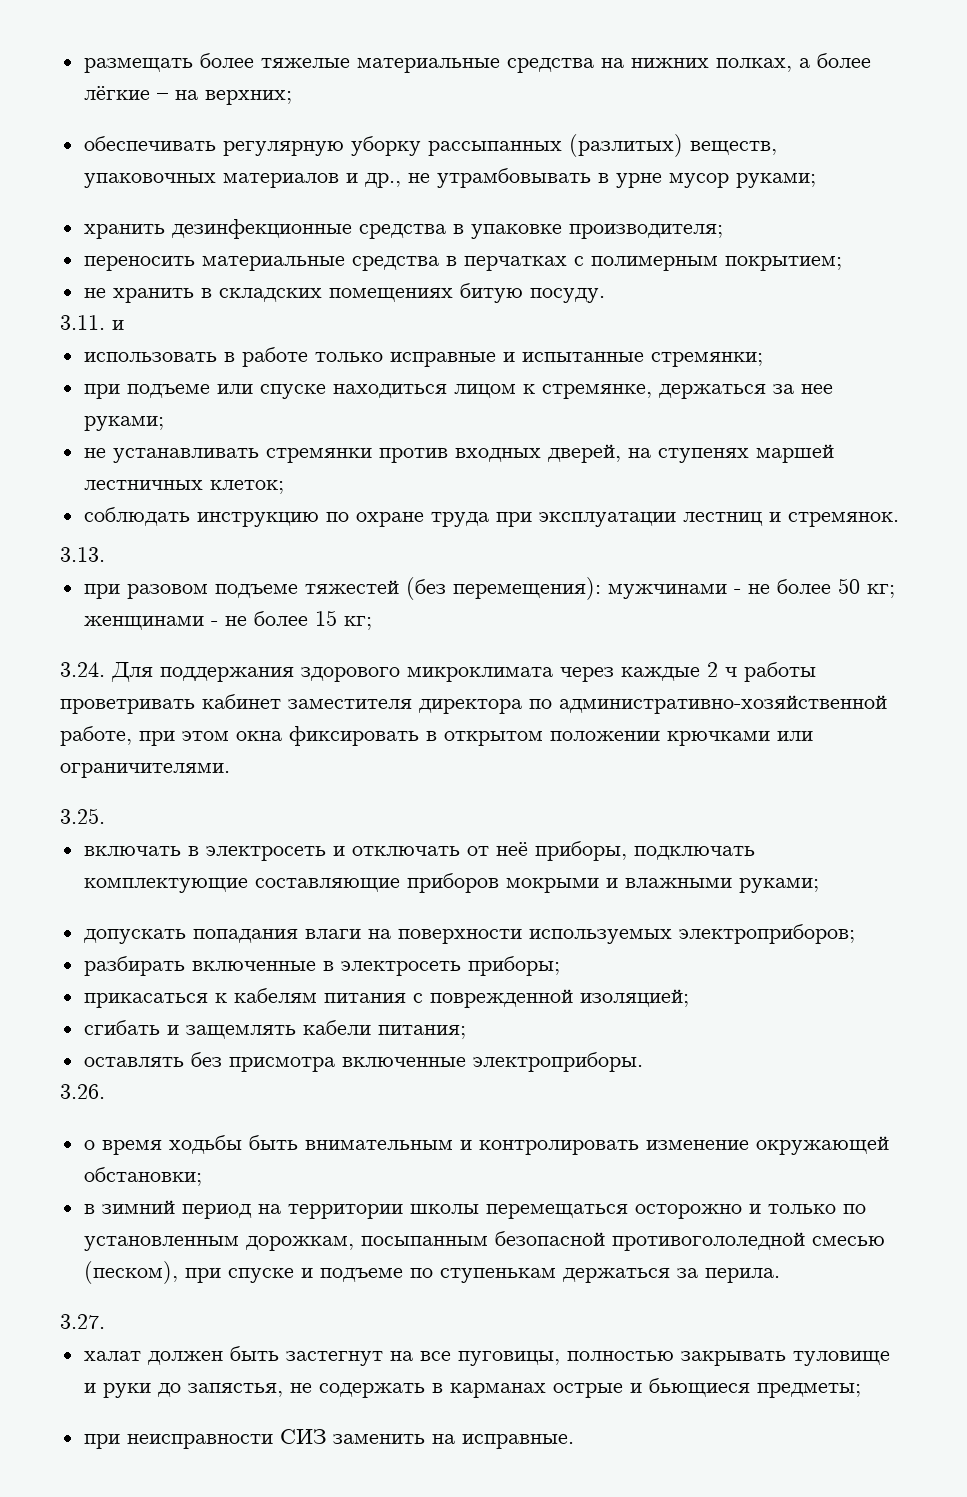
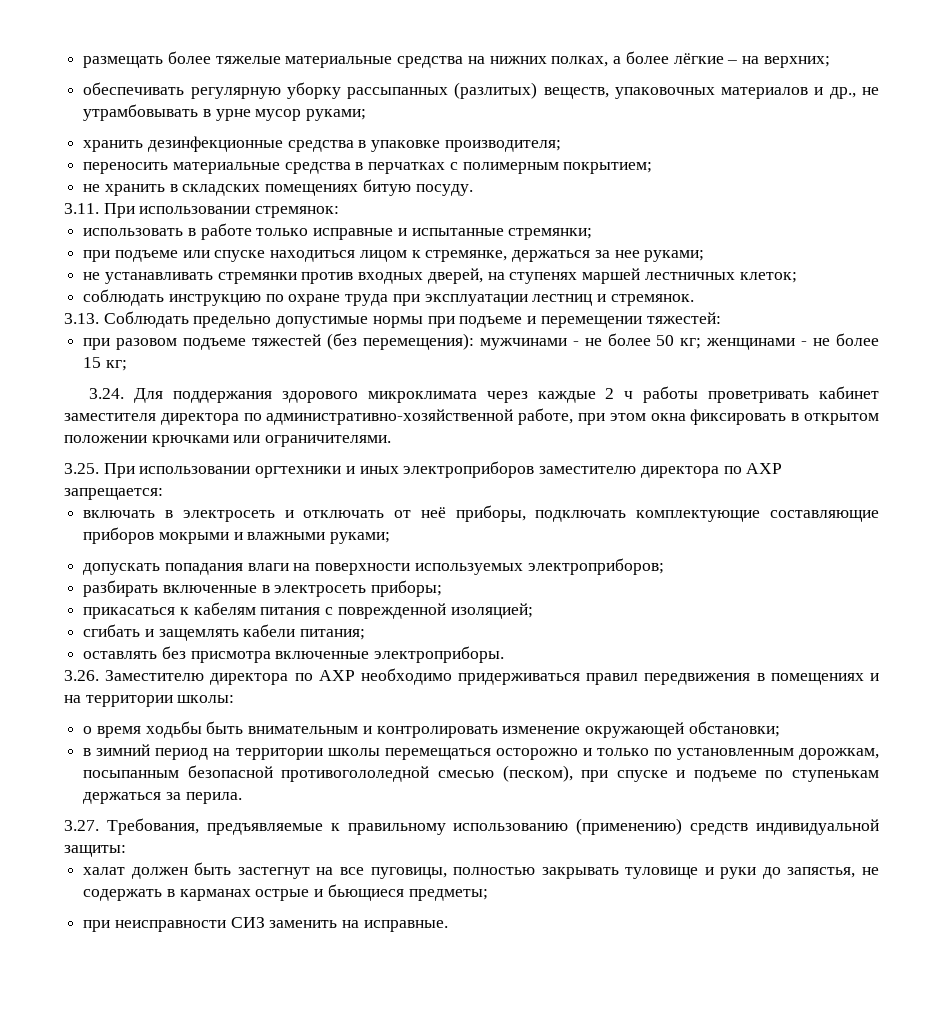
[112,320,124,330] и -> [103,203,340,218] При использовании стремянок:
(105, 554) none -> [103,311,721,328] Соблюдать предельно допустимые нормы при подъеме и перемещении тяжестей:
(105, 816) none -> [103,461,783,478] [64,488,163,500] При использовании оргтехники и иных электроприборов заместителю директора по АХР запрещается:
(105, 1091) none -> [105,668,879,685] [64,695,235,707] Заместителю директора по АХР необходимо придерживаться правил передвижения в помещениях и на территории школы:
(105, 1321) none -> [106,818,879,835] [64,845,126,857] Требования, предъявляемые к правильному использованию (применению) средств индивидуальной защиты:

